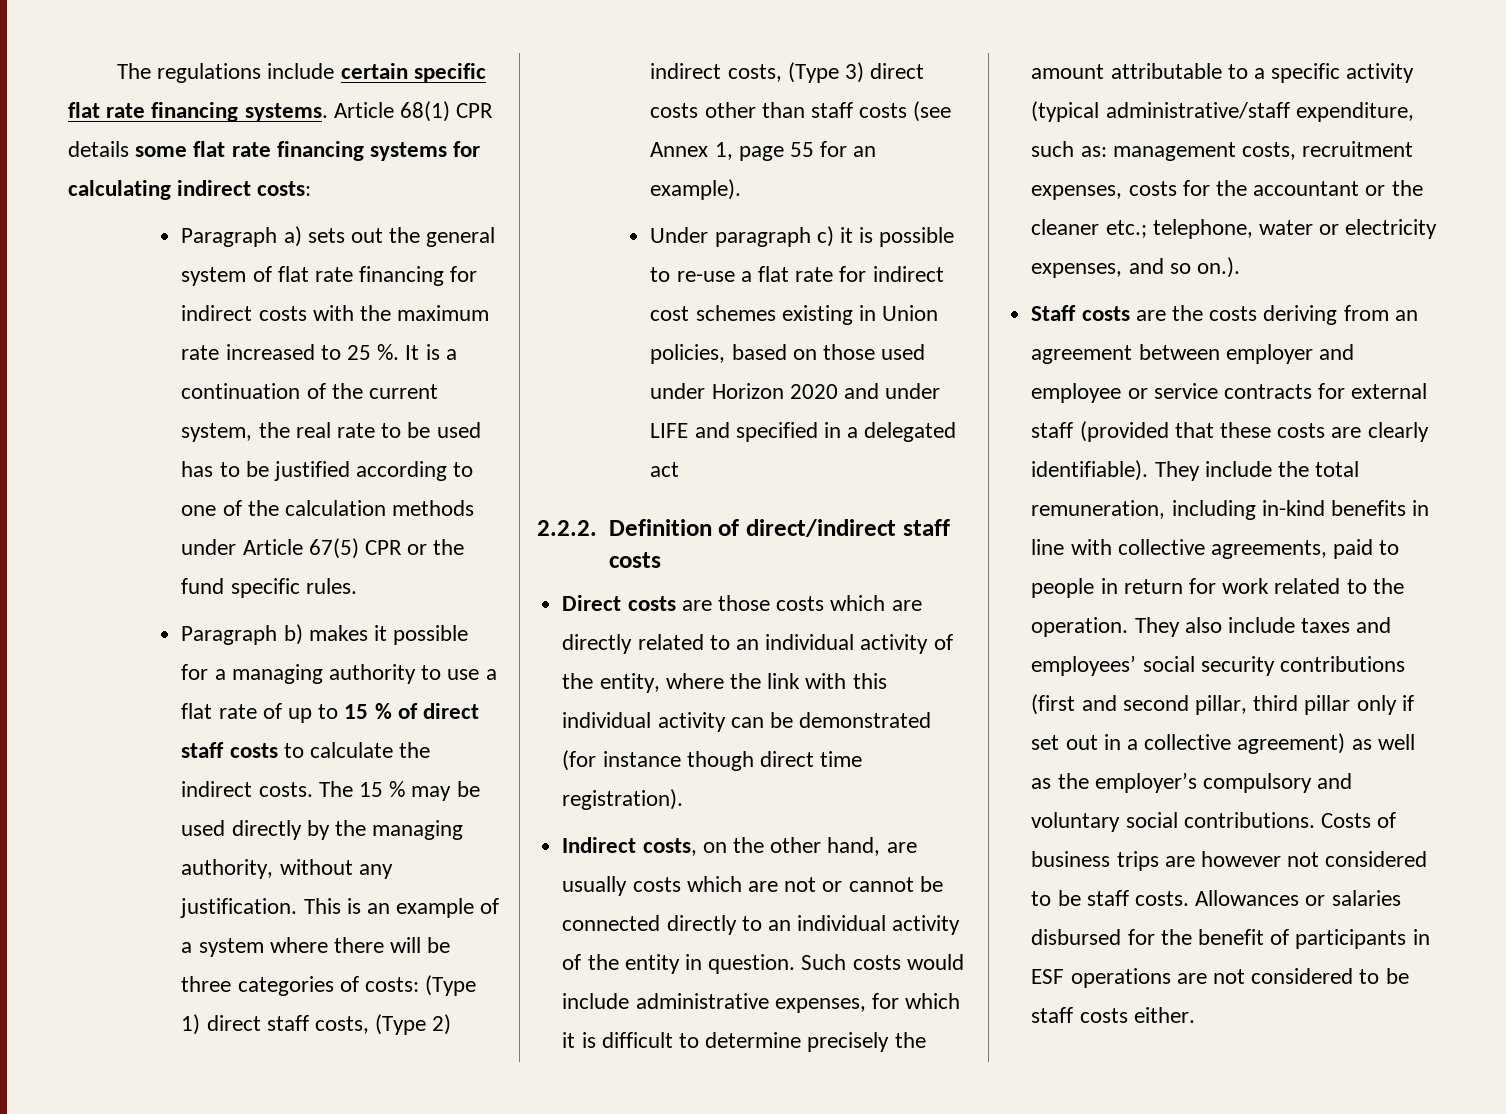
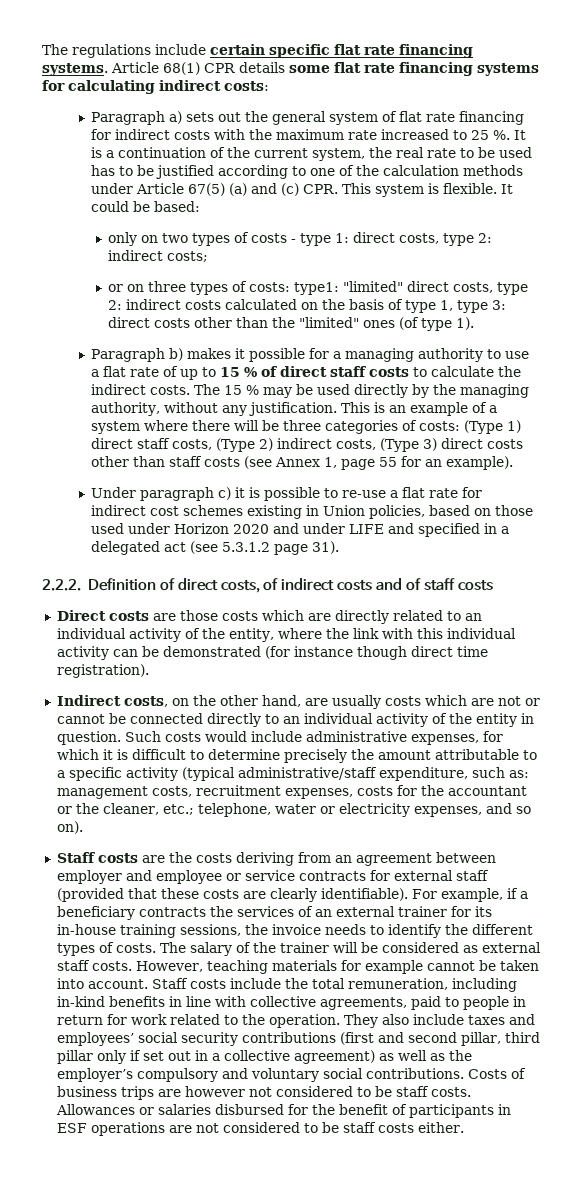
[364,539,465,555] [181,578,357,598] CPR or the fund specific rules. -> [229,183,514,197] [91,201,201,212] [108,232,493,246] [108,250,209,262] [108,281,529,295] [108,299,507,313] [108,317,475,331] (a) and (c) CPR. This system is flexible. It could be based: // only on two types of costs - type 1: direct costs, type 2: indirect costs; // or on three types of costs: type1: "limited" direct costs, type 2: indirect costs calculated on the basis of type 1, type 3: direct costs other than the "limited" ones (of type 1).
(680, 469) none -> [190,541,340,555] (see 5.3.1.2 page 31).
[746,519,896,537] direct/indirect -> [177,578,422,593] direct costs, of indirect costs and of
[1031,219,1100,235] cleaner -> [102,803,159,815] cleaner,
[1196,257,1240,278] on.). -> [56,821,83,834] on).
[1154,461,1200,481] They -> [411,888,528,902] [56,906,492,920] [56,924,533,938] [56,942,541,956] [56,960,539,974] [56,978,226,989] For example, if a beneficiary contracts the services of an external trainer for its in-house training sessions, the invoice needs to identify the different types of costs. The salary of the trainer will be considered as external staff costs. However, teaching materials for example cannot be taken into account. Staff costs

